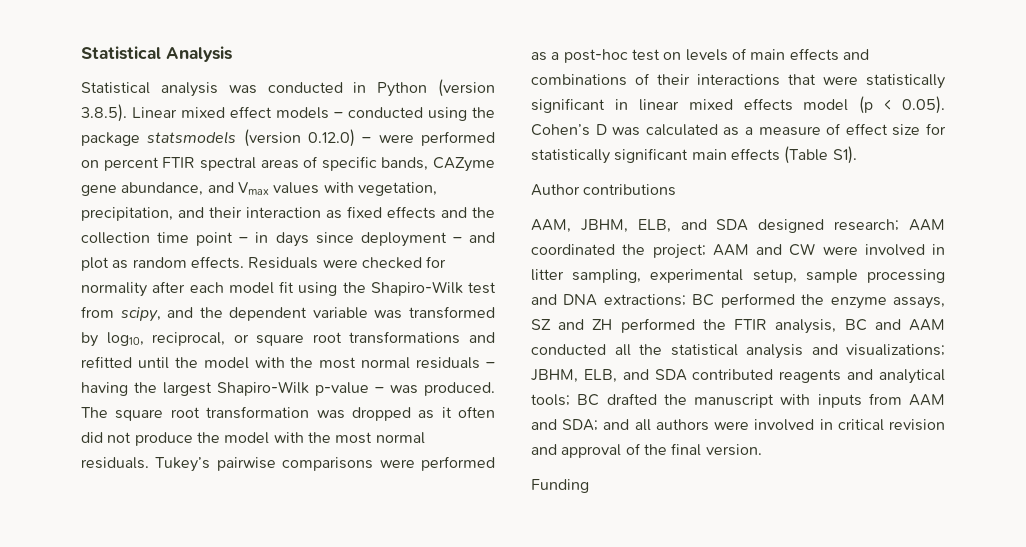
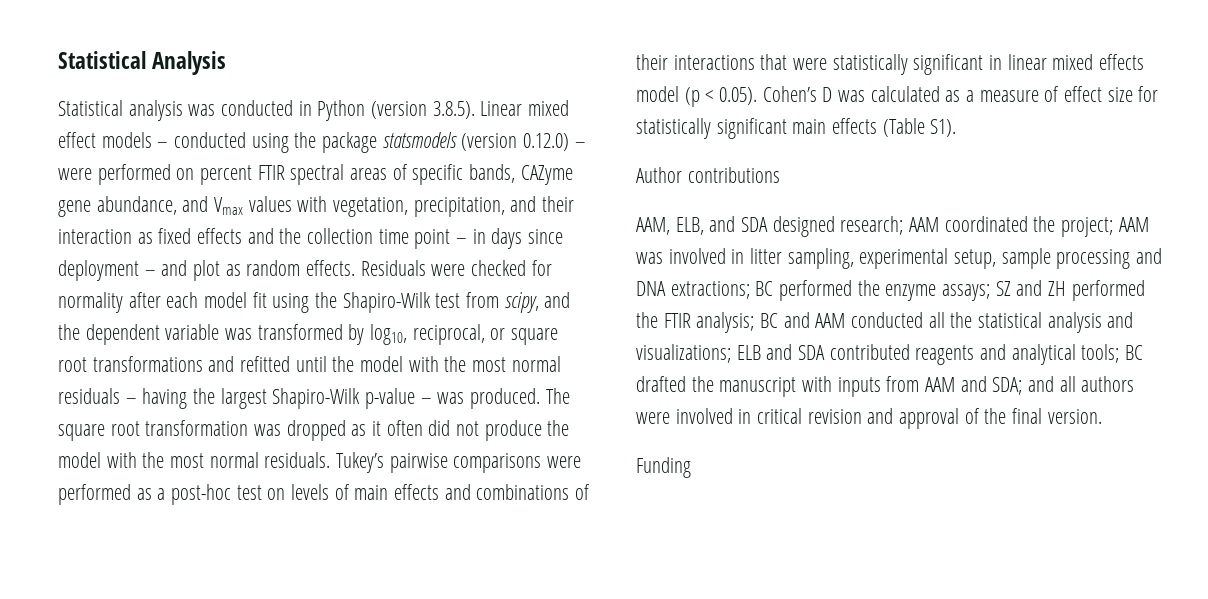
[580,219,628,233] JBHM, -> (670, 226) none
[756,243,858,256] and CW were -> [636,252,663,264] was
[893,297,945,309] assays, -> [942,284,991,301] assays;
[775,319,837,334] analysis, -> [696,312,755,333] analysis;
[531,369,617,383] JBHM, ELB, -> [736,345,761,360] ELB

